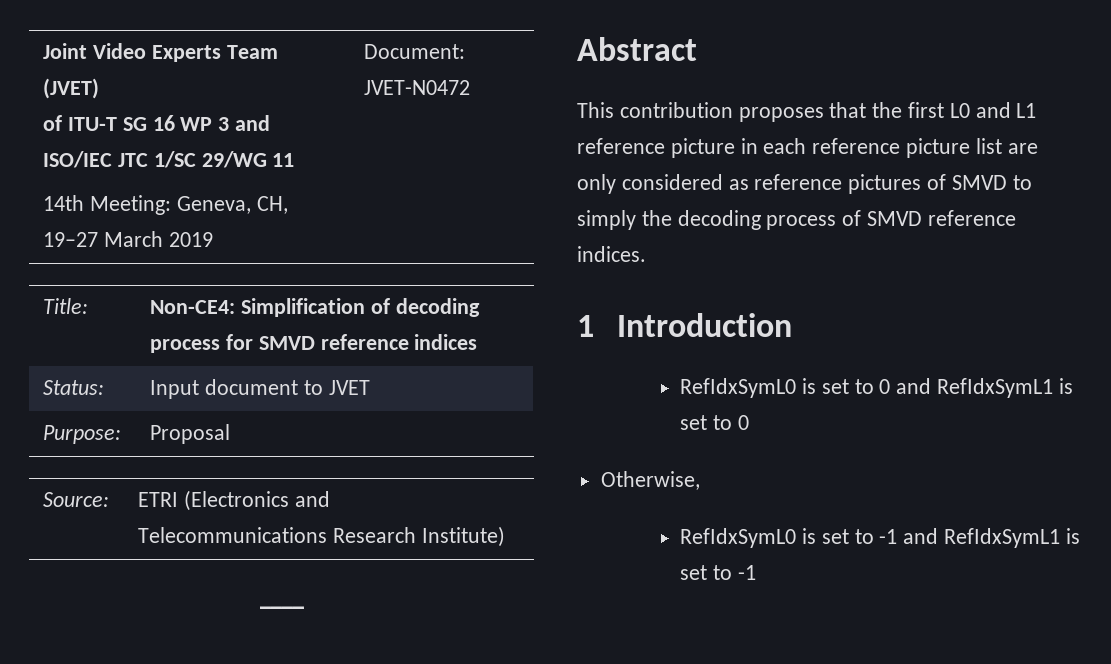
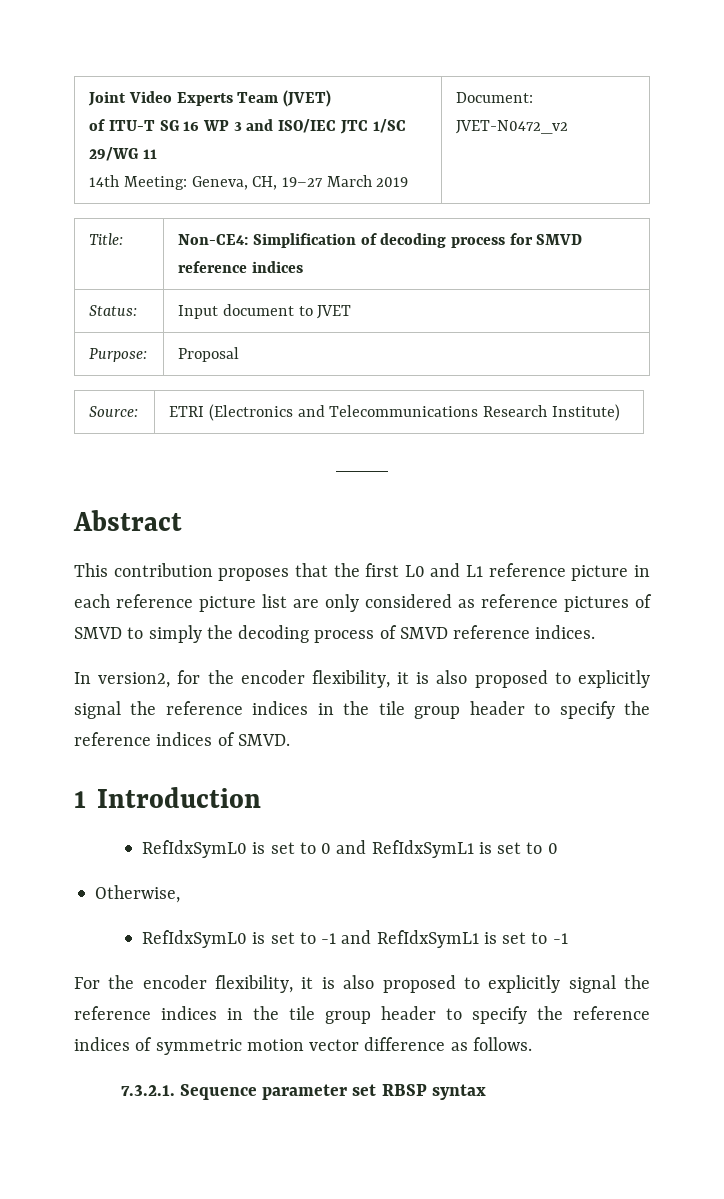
[364,80,471,95] JVET-N0472 -> [456,120,569,134] JVET-N0472_v2
(646, 254) none -> [74,670,650,688] [74,701,650,719] [74,732,290,746] // In version2, for the encoder flexibility, it is also proposed to explicitly signal the reference indices in the tile group header to specify the reference indices of SMVD.
(756, 572) none -> [74,975,651,993] [74,1006,650,1024] [74,1037,532,1055] [120,1084,486,1100] // For the encoder flexibility, it is also proposed to explicitly signal the reference indices in the tile group header to specify the reference indices of symmetric motion vector difference as follows. // 7.3.2.1. Sequence parameter set RBSP syntax

